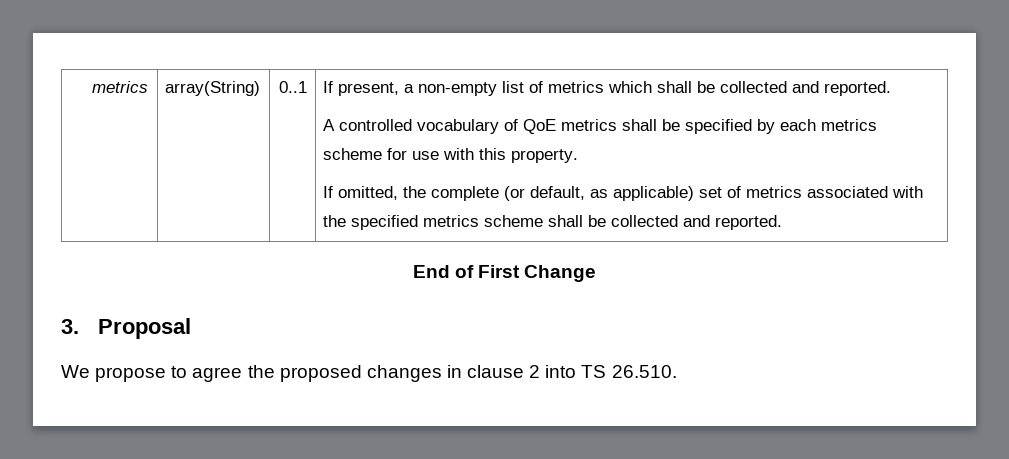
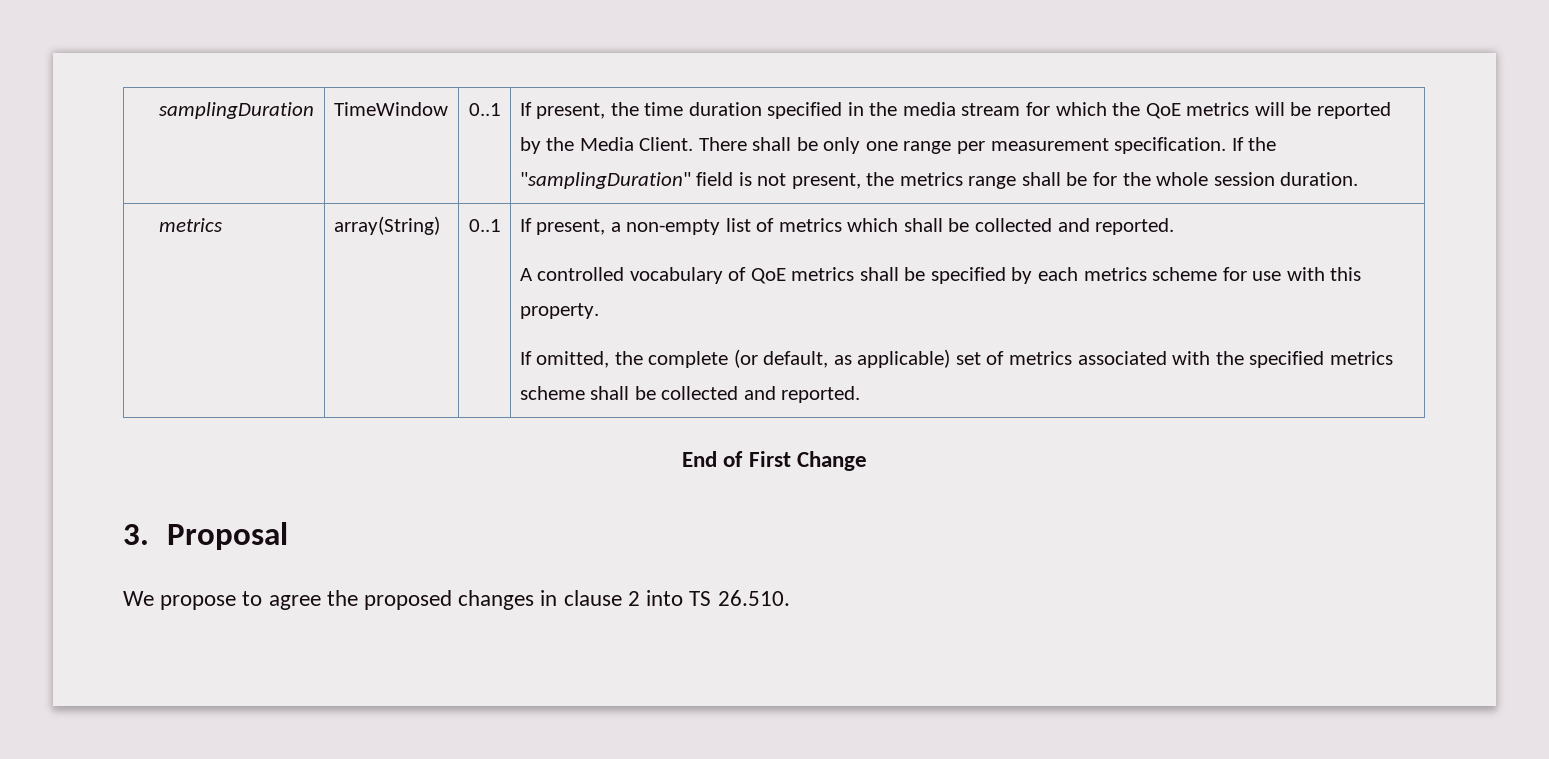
(91, 87) none -> [158,102,314,119] [333,102,448,116] [468,103,501,116] [519,102,1391,119] [519,137,1277,154] [519,172,1359,189] samplingDuration | TimeWindow | 0..1 | If present, the time duration specified in the media stream for which the QoE metrics will be reported by the Media Client. There shall be only one range per measurement specification. If the "samplingDuration" field is not present, the metrics range shall be for the whole session duration. //

